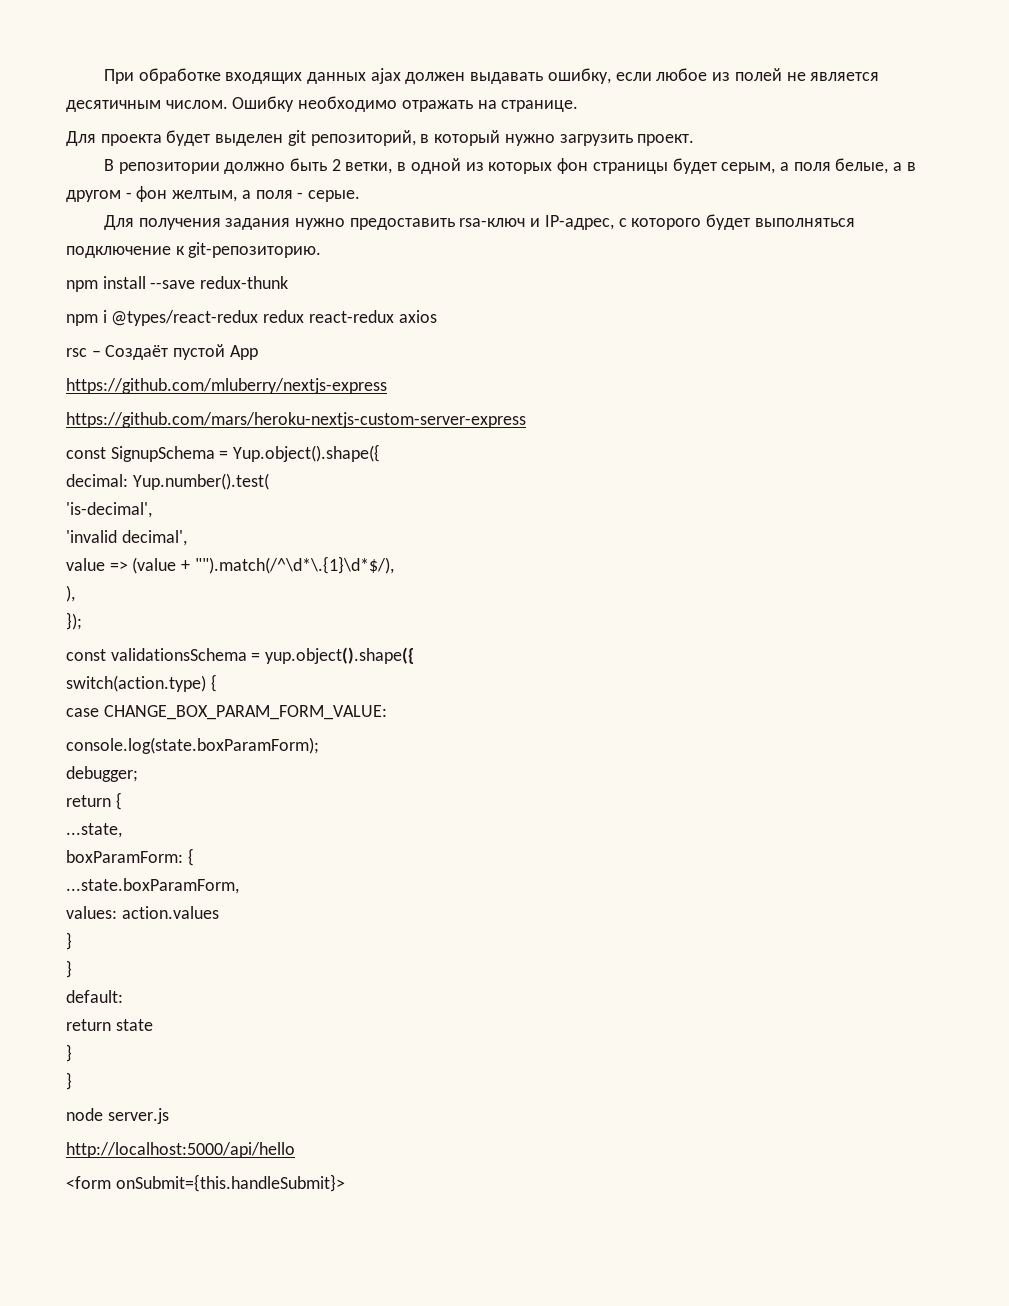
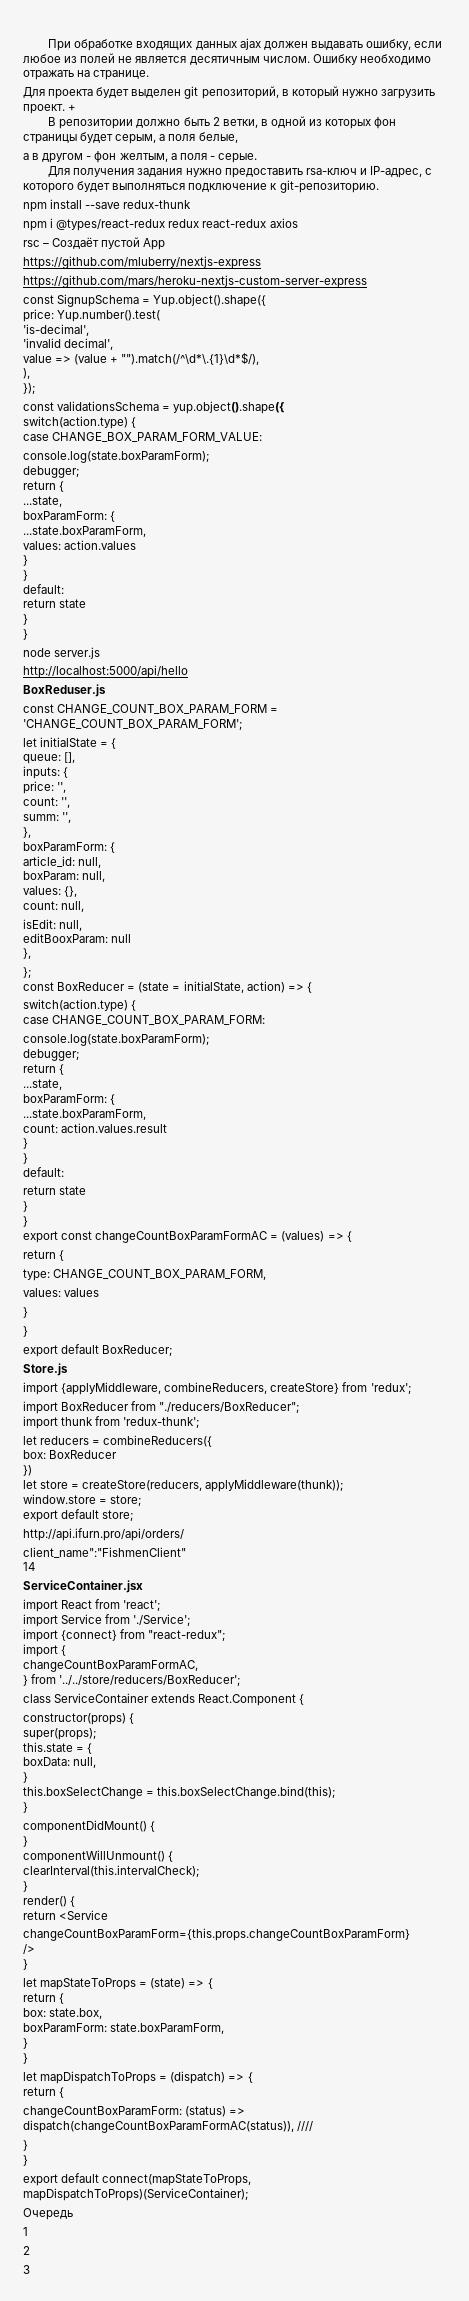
(695, 140) none -> [68,104,77,111] +
(889, 166) none -> (238, 137) //
[66,474,128,487] decimal: -> [23,309,54,322] price:
[66,1174,345,1192] <form onSubmit={this.handleSubmit}> -> [23,684,106,697] [23,704,279,714] [23,719,242,731] [23,737,117,749] [23,752,76,764] [23,766,69,779] [23,781,67,794] [23,797,71,808] [23,812,72,823] [23,827,31,838] [23,842,116,853] [23,856,102,868] [23,871,106,882] [23,886,78,897] [23,901,85,912] [23,919,83,931] [23,933,132,943] [23,948,31,959] [23,967,31,979] [23,981,312,993] [23,999,137,1012] [23,1015,266,1025] [23,1034,209,1046] [23,1049,79,1061] [23,1064,65,1075] [23,1079,62,1090] [23,1094,116,1105] [23,1109,146,1120] [23,1123,168,1133] [23,1138,28,1149] [23,1153,28,1164] [23,1167,64,1177] [23,1186,87,1195] [23,1201,28,1212] [23,1216,28,1227] [23,1231,352,1243] [23,1250,65,1261] [23,1269,267,1281] [23,1288,100,1297] [23,1307,28,1318] [23,1326,28,1337] [23,1344,173,1357] [23,1363,68,1376] [23,1382,411,1395] [23,1401,300,1414] [23,1416,200,1429] [23,1435,213,1447] [23,1450,118,1459] [23,1465,32,1476] [23,1479,344,1492] [23,1494,142,1507] [23,1509,134,1522] [23,1528,184,1541] [23,1547,186,1558] [23,1562,35,1571] [23,1580,143,1593] [23,1599,161,1612] [23,1614,191,1627] [23,1629,226,1642] [23,1644,67,1657] [23,1660,198,1672] [23,1674,241,1687] [23,1693,305,1706] [23,1713,135,1725] [23,1728,96,1740] [23,1742,93,1754] [23,1757,97,1768] [23,1772,28,1783] [23,1786,336,1799] [23,1802,28,1813] [23,1820,156,1833] [23,1836,28,1847] [23,1850,174,1863] [23,1865,199,1878] [23,1881,28,1892] [23,1896,76,1907] [23,1910,109,1920] [23,1928,410,1941] [23,1944,35,1955] [23,1959,28,1970] [23,1978,213,1990] [23,1993,65,2004] [23,2008,103,2019] [23,2023,225,2034] [23,2038,28,2049] [23,2053,28,2064] [23,2071,253,2084] [23,2087,65,2098] [23,2106,246,2118] [23,2120,314,2133] [23,2140,28,2151] [23,2155,28,2166] [23,2173,252,2186] [23,2188,248,2201] [23,2208,73,2220] [23,2227,28,2236] [23,2246,30,2255] [23,2265,30,2274] BoxReduser.js // const CHANGE_COUNT_BOX_PARAM_FORM = 'CHANGE_COUNT_BOX_PARAM_FORM'; // let initialState = { // queue: [], // inputs: { // price: '', // count: '', // summ: '', // }, // boxParamForm: { // article_id: null, // boxParam: null, // values: {}, // count: null, // isEdit: null, // editBooxParam: null // }, // }; // const BoxReducer = (state = initialState, action) => { // switch(action.type) { // case CHANGE_COUNT_BOX_PARAM_FORM: // console.log(state.boxParamForm); // debugger; // return { // ...state, // boxParamForm: { // ...state.boxParamForm, // count: action.values.result // } // } // default: // return state // } // } // export const changeCountBoxParamFormAC = (values) => { // return { // type: CHANGE_COUNT_BOX_PARAM_FORM, // values: values // } // } // export default BoxReducer; // Store.js // import {applyMiddleware, combineReducers, createStore} from 'redux'; // import BoxReducer from "./reducers/BoxReducer"; // import thunk from 'redux-thunk'; // let reducers = combineReducers({ // box: BoxReducer // }) // let store = createStore(reducers, applyMiddleware(thunk)); // window.store = store; // export default store; // http://api.ifurn.pro/api/orders/ // client_name":"FishmenClient" // 14 // ServiceContainer.jsx // import React from 'react'; // import Service from './Service'; // import {connect} from "react-redux"; // import { // changeCountBoxParamFormAC, // } from '../../store/reducers/BoxReducer'; // class ServiceContainer extends React.Component { // constructor(props) { // super(props); // this.state = { // boxData: null, // } // this.boxSelectChange = this.boxSelectChange.bind(this); // } // componentDidMount() { // } // componentWillUnmount() { // clearInterval(this.intervalCheck); // } // render() { // return <Service // changeCountBoxParamForm={this.props.changeCountBoxParamForm} // /> // } // let mapStateToProps = (state) => { // return { // box: state.box, // boxParamForm: state.boxParamForm, // } // } // let mapDispatchToProps = (dispatch) => { // return { // changeCountBoxParamForm: (status) => dispatch(changeCountBoxParamFormAC(status)), //// // } // } // export default connect(mapStateToProps, mapDispatchToProps)(ServiceContainer); // Очередь // 1 // 2 // 3

